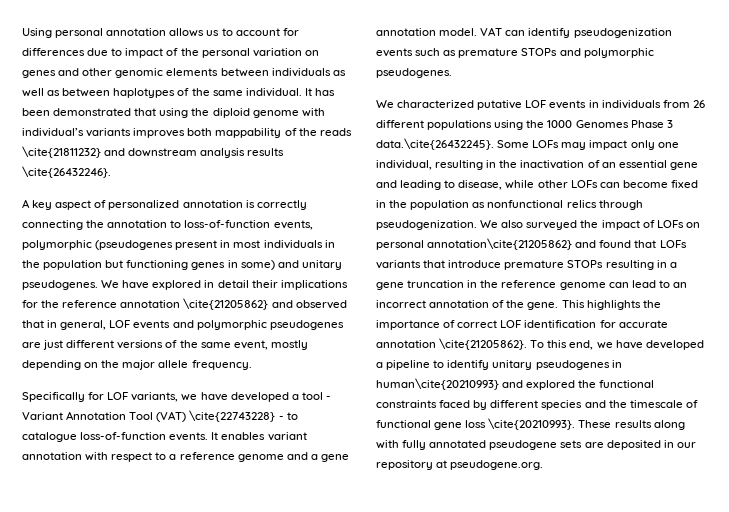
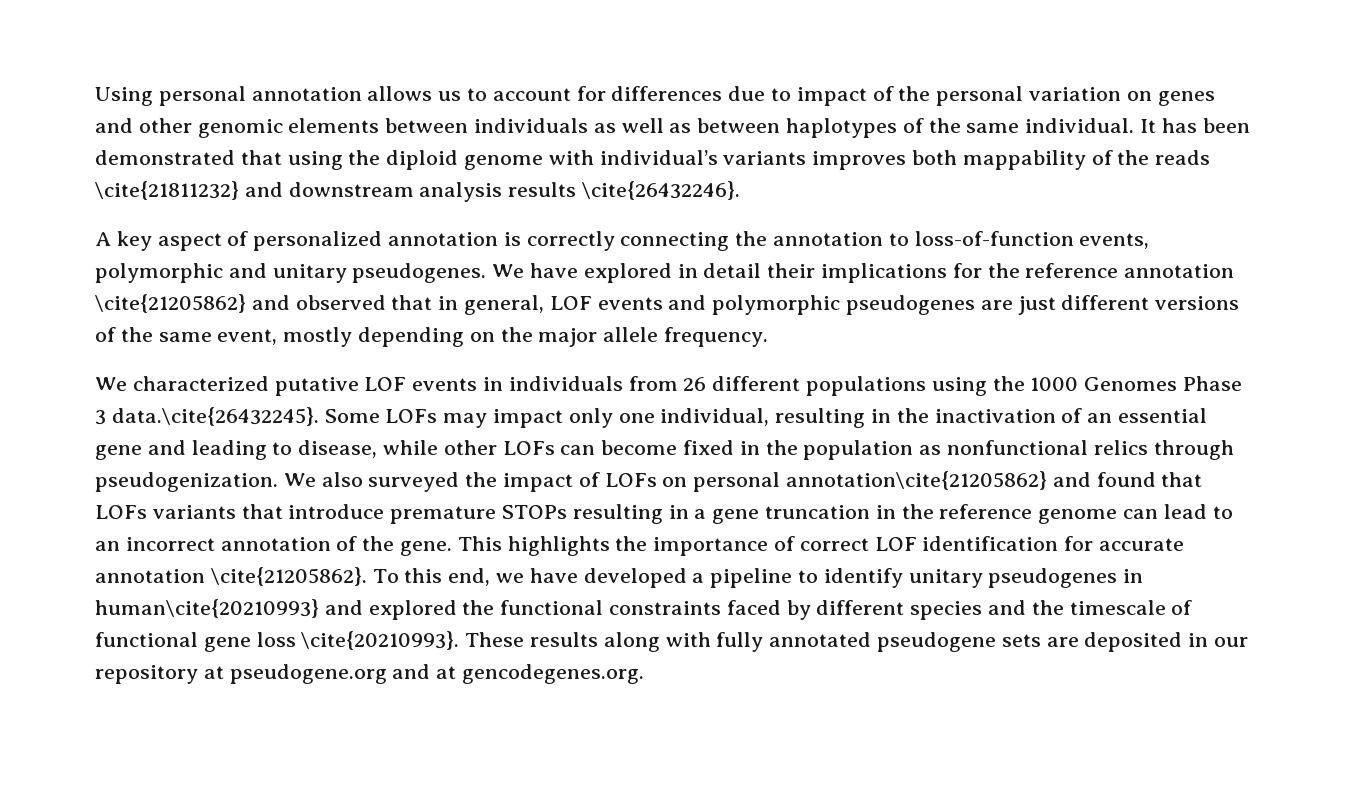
[95,240,335,250] [22,260,275,270] (pseudogenes present in most individuals in the population but functioning genes in some) -> (223, 273) none
[22,392,331,402] [22,410,298,422] [22,432,307,442] [22,452,349,462] [376,27,672,38] [376,48,654,58] [376,68,452,78] // Specifically for LOF variants, we have developed a tool - Variant Annotation Tool (VAT) \cite{22743228} - to catalogue loss-of-function events. It enables variant annotation with respect to a reference genome and a gene annotation model. VAT can identify pseudogenization events such as premature STOPs and polymorphic pseudogenes. -> (769, 337) none
[450,460,544,470] pseudogene.org. -> [229,664,645,684] pseudogene.org and at gencodegenes.org.

